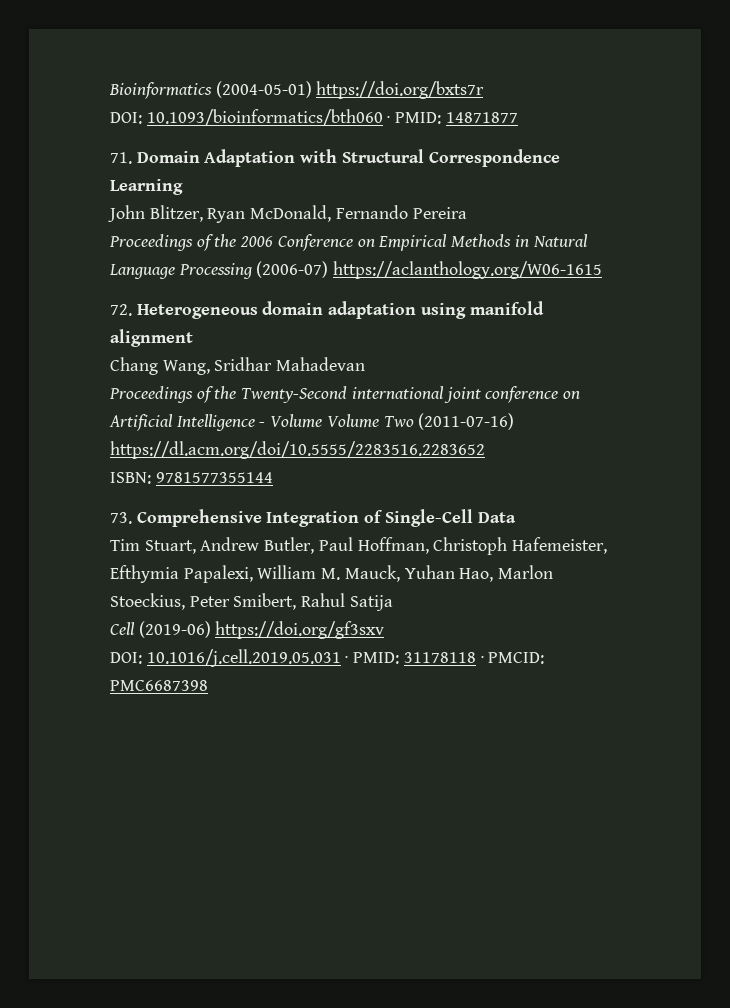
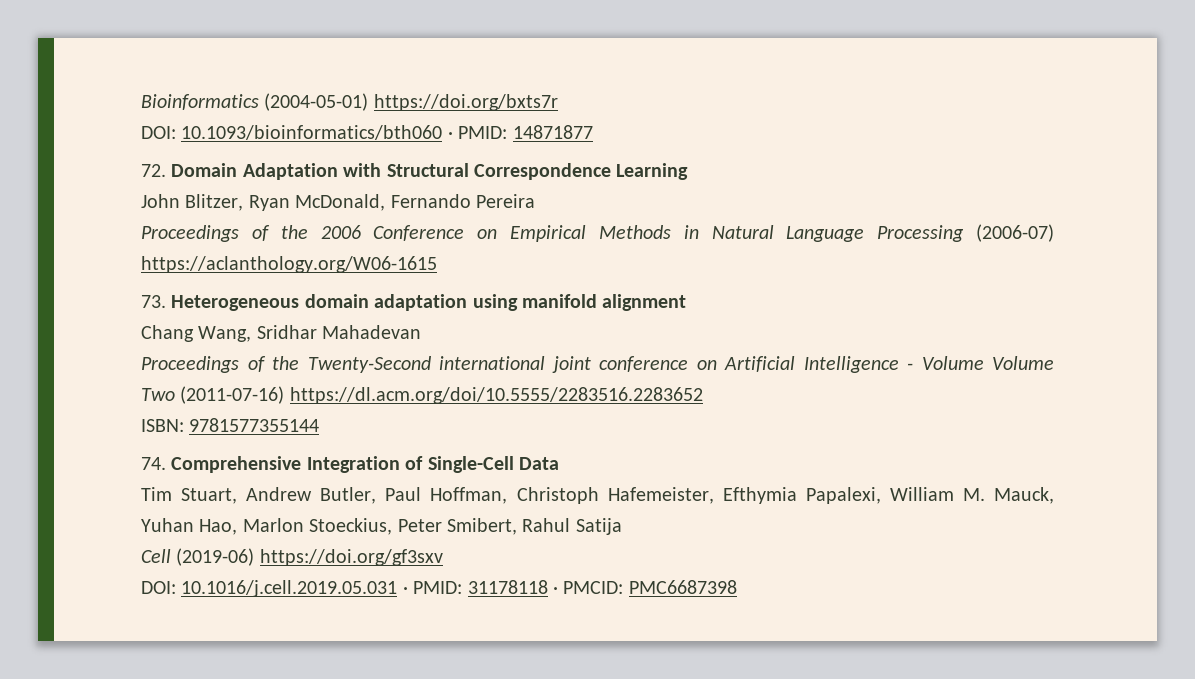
[110,152,132,164] 71. -> [141,164,166,177] 72.
[110,304,132,316] 72. -> [141,295,166,308] 73.
[110,512,132,524] 73. -> [141,457,166,470] 74.

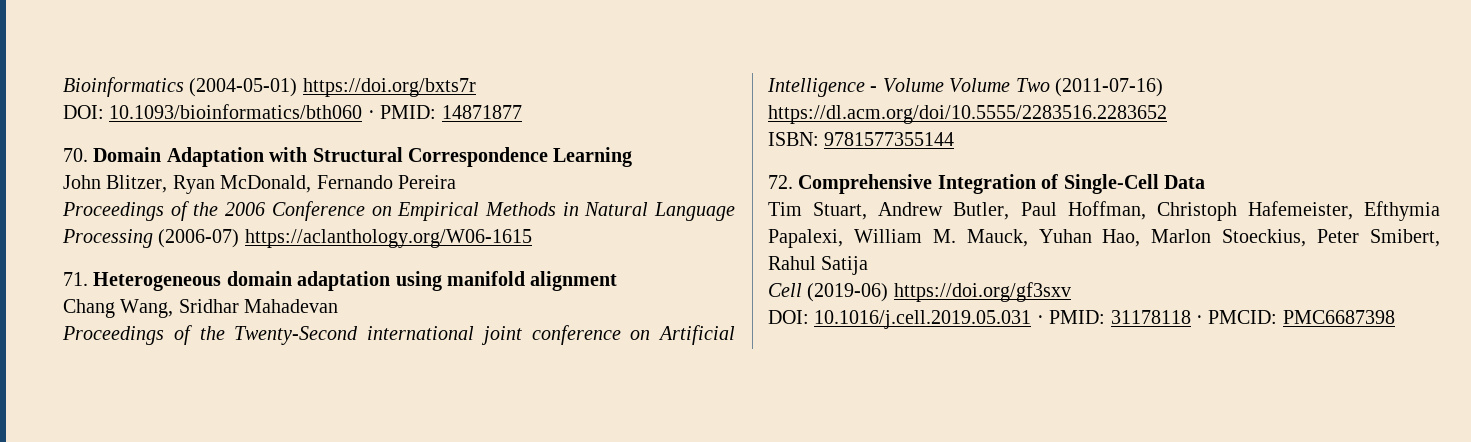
[141,164,166,177] 72. -> [63,148,88,162] 70.
[141,295,166,308] 73. -> [63,272,88,286] 71.
[141,457,166,470] 74. -> [768,175,793,189] 72.

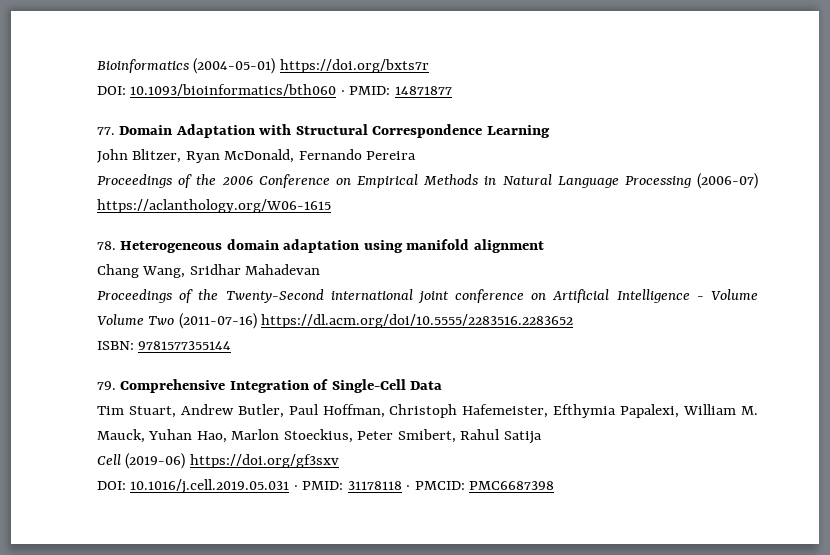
[63,148,88,162] 70. -> [97,127,115,135] 77.
[63,272,88,286] 71. -> [97,241,116,250] 78.
[768,175,793,189] 72. -> [97,381,116,390] 79.

